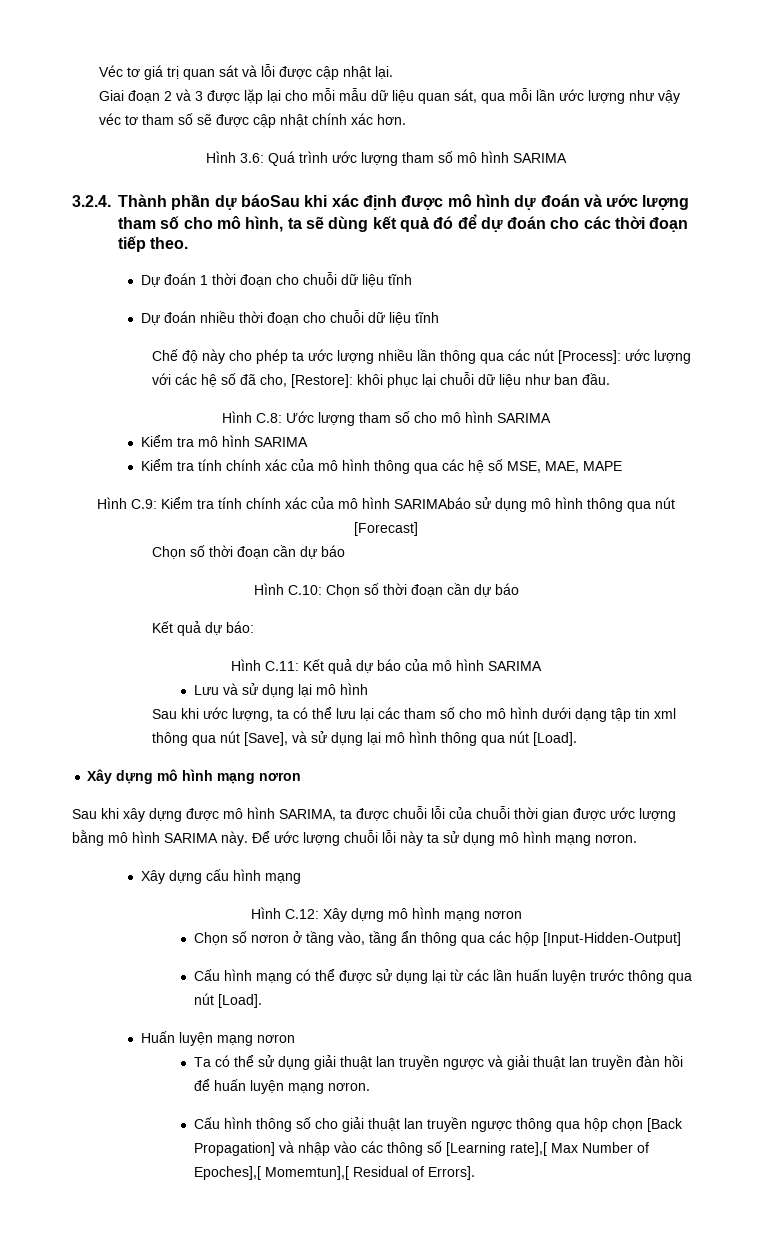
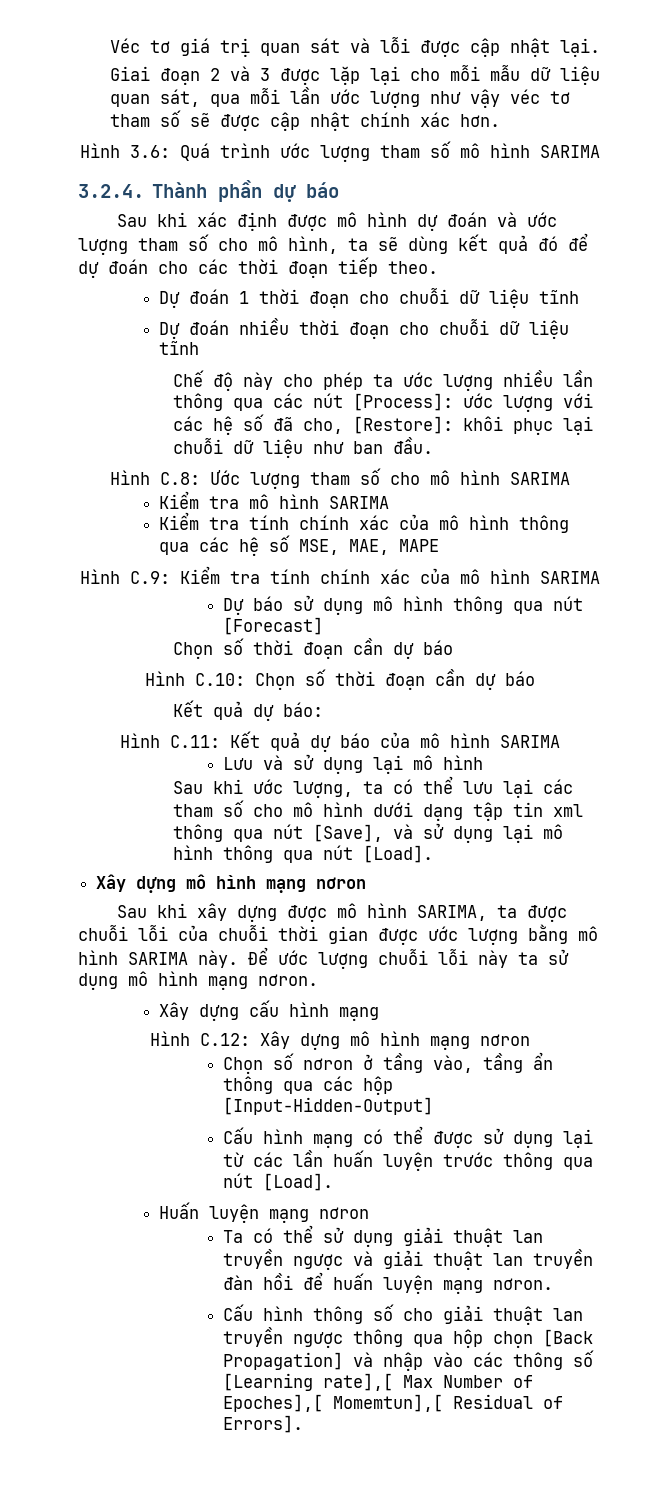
[240,194,300,207] báoSau -> [306,182,340,198] [116,214,147,227] báo // Sau
[394,497,471,509] SARIMAbáo -> [540,571,600,584] [222,596,283,615] SARIMA // Dự báo

